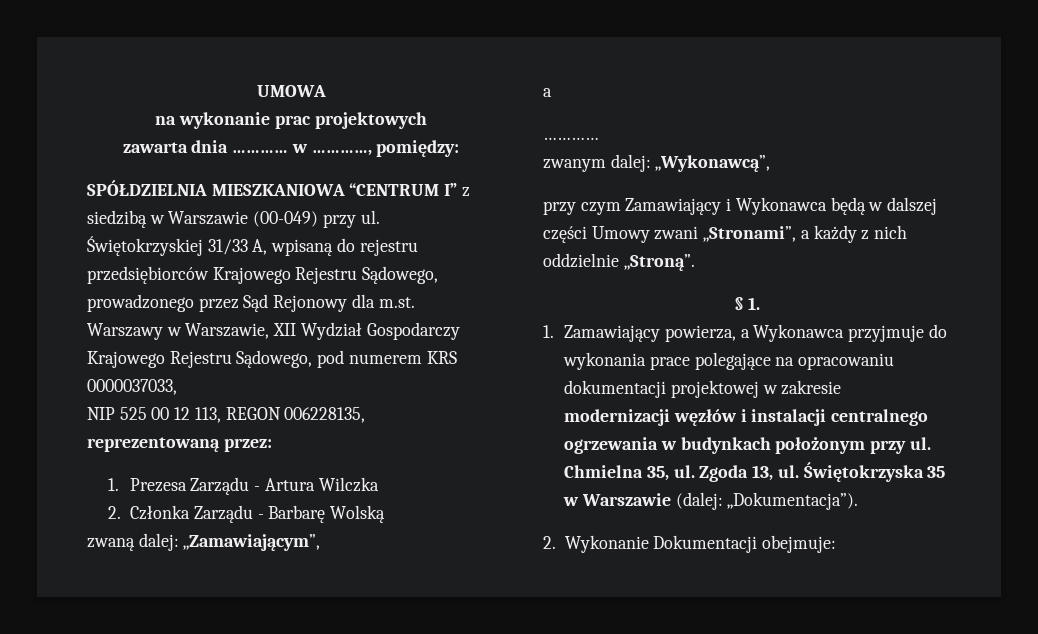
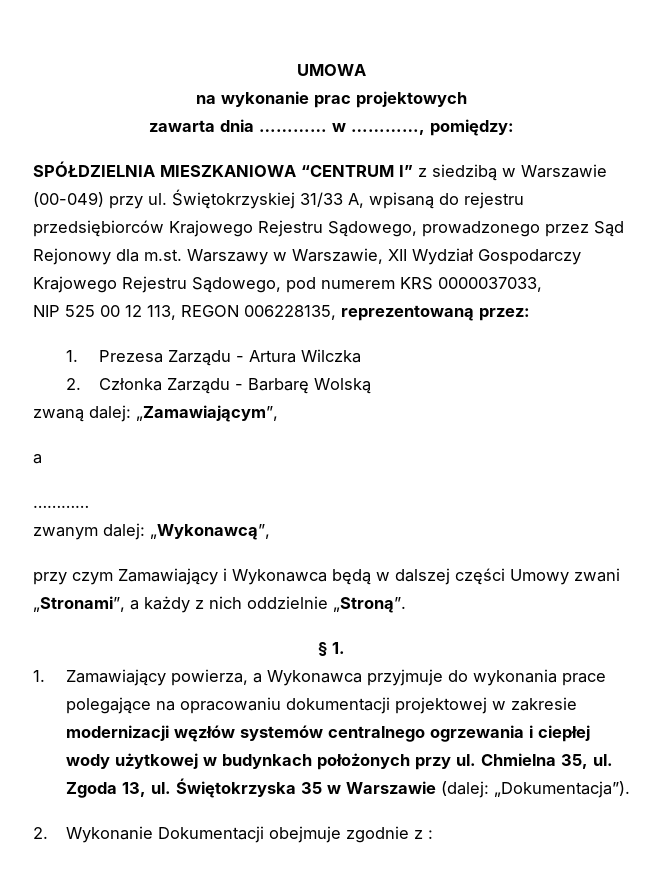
[740,409,929,426] [564,437,659,454] i instalacji centralnego ogrzewania -> [239,725,590,742] [65,753,198,769] systemów centralnego ogrzewania i ciepłej wody użytkowej
[775,437,866,454] położonym -> [316,753,410,770] położonych
[762,535,837,553] obejmuje: -> [268,826,433,843] obejmuje zgodnie z :

